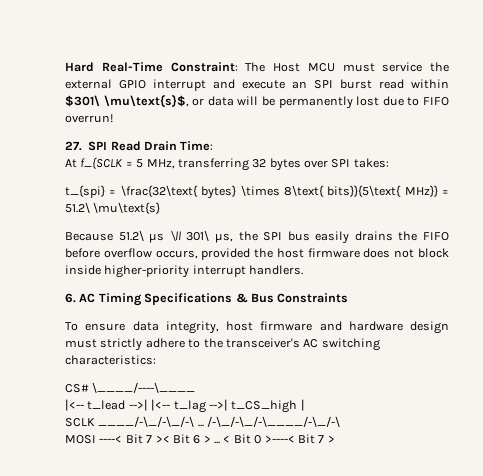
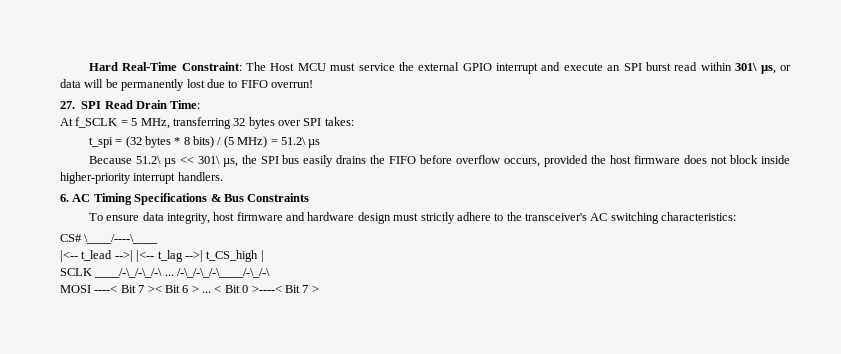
[65,95,189,107] $301\ \mu\text{s}$, -> [735,63,776,74] 301\ µs,
[80,157,124,169] f_{SCLK -> [75,117,118,128] f_SCLK
[65,185,438,199] t_{spi} = \frac{32\text{ bytes} \times 8\text{ bits}}{5\text{ MHz}} -> [88,136,268,148] t_spi = (32 bytes * 8 bits) / (5 MHz)
[93,202,161,214] \mu\text{s} -> [308,139,321,148] µs
[169,230,181,241] \ll -> [179,156,194,164] <<

